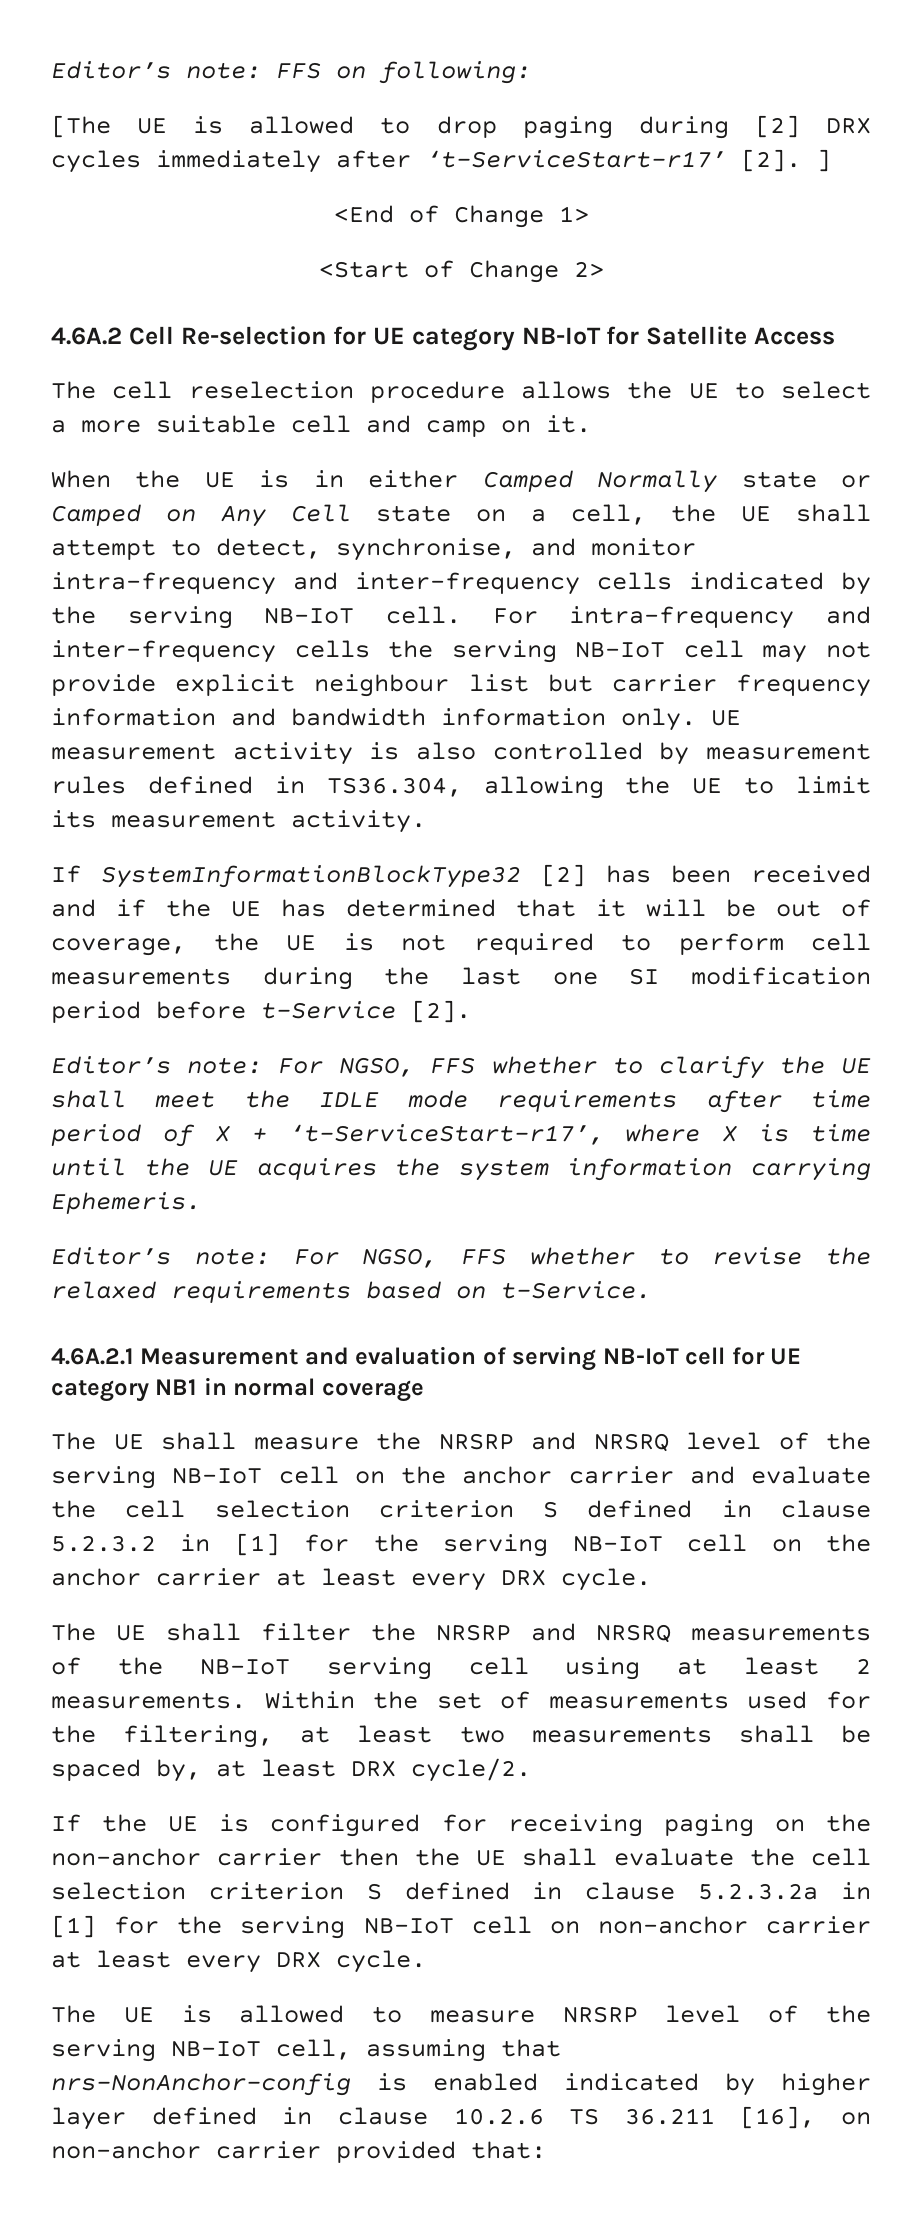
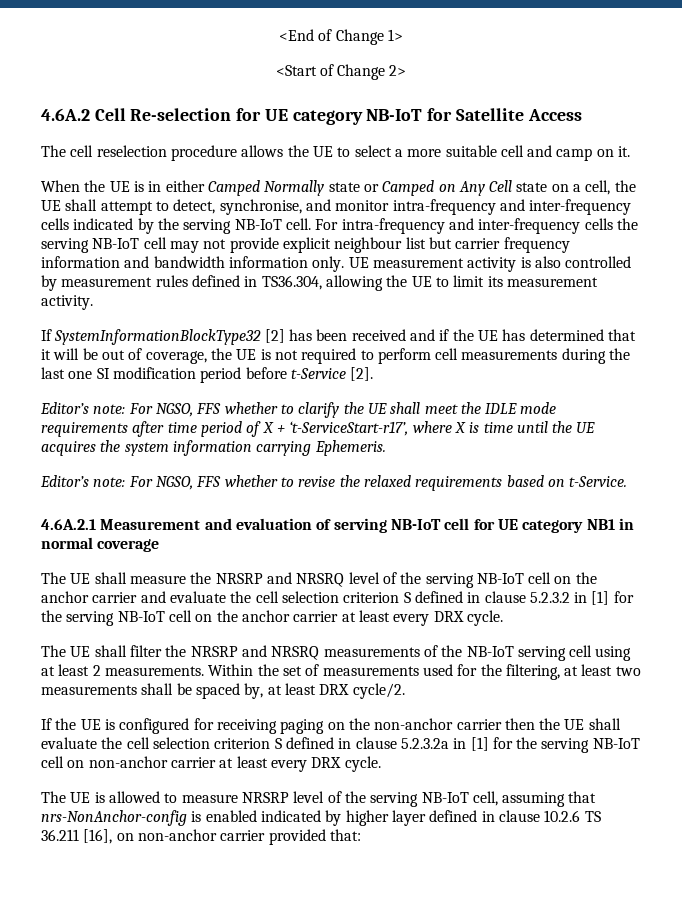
[51,61,531,84] [51,115,871,139] [51,149,831,173] Editor’s note: FFS on following: // [The UE is allowed to drop paging during [2] DRX cycles immediately after ‘t-ServiceStart-r17’ [2]. ] // -> (279, 35) none

